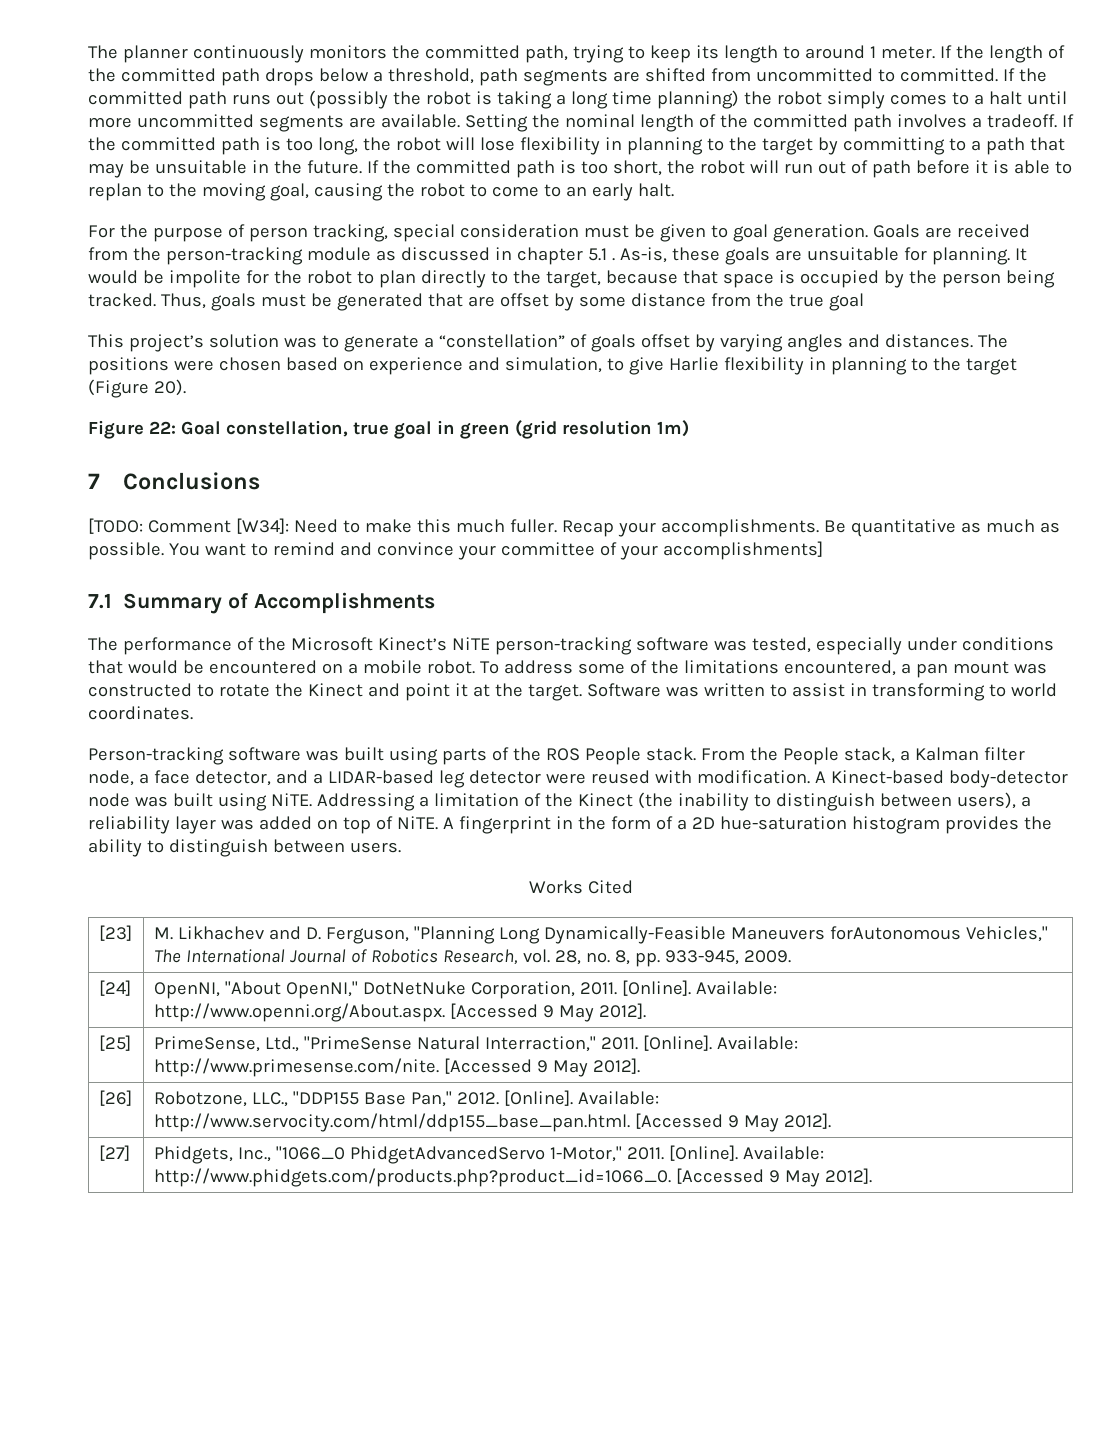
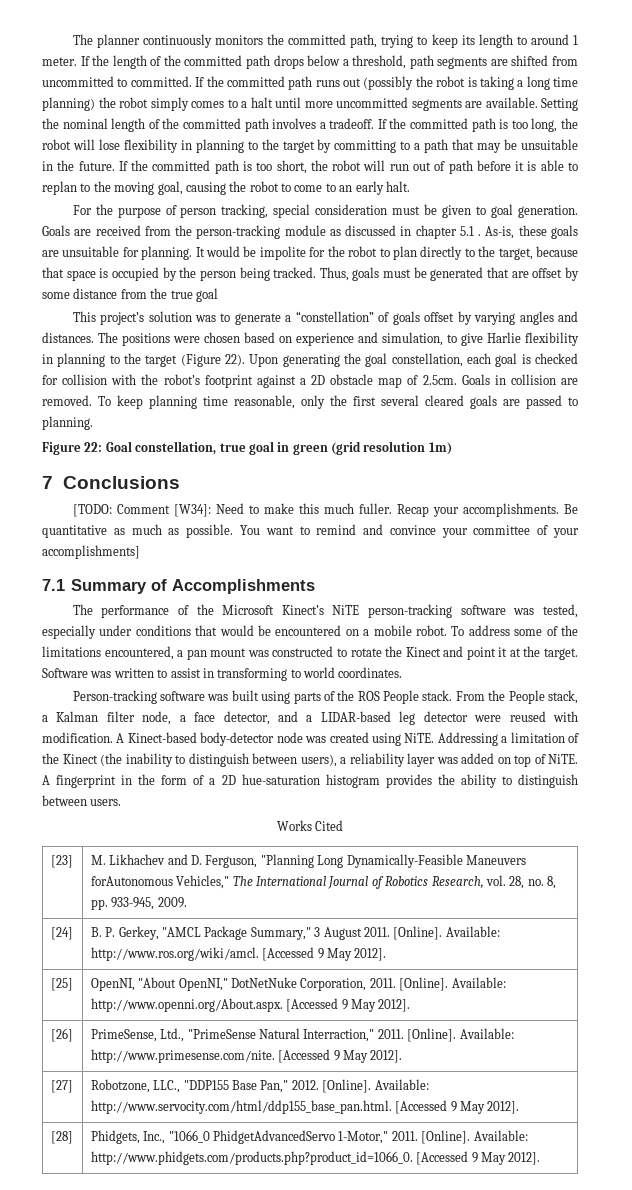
[153,379,186,396] 20). -> [225,353,578,367] [42,374,578,388] [42,395,578,409] [42,416,93,430] 22). Upon generating the goal constellation, each goal is checked for collision with the robot’s footprint against a 2D obstacle map of 2.5cm. Goals in collision are removed. To keep planning time reasonable, only the first several cleared goals are passed to planning.
[172,793,213,807] built -> [329,732,369,743] created
(131, 988) none -> [90,926,500,940] [90,947,387,961] [50,978,73,991] | B. P. Gerkey, "AMCL Package Summary," 3 August 2011. [Online]. Available: http://www.ros.org/wiki/amcl. [Accessed 9 May 2012]. // [25]
[98,1035,131,1051] [25] -> [50,1028,73,1042] [26]
[98,1090,132,1106] [26] -> [50,1080,73,1093] [27]
[98,1145,130,1161] [27] -> [50,1131,73,1144] [28]

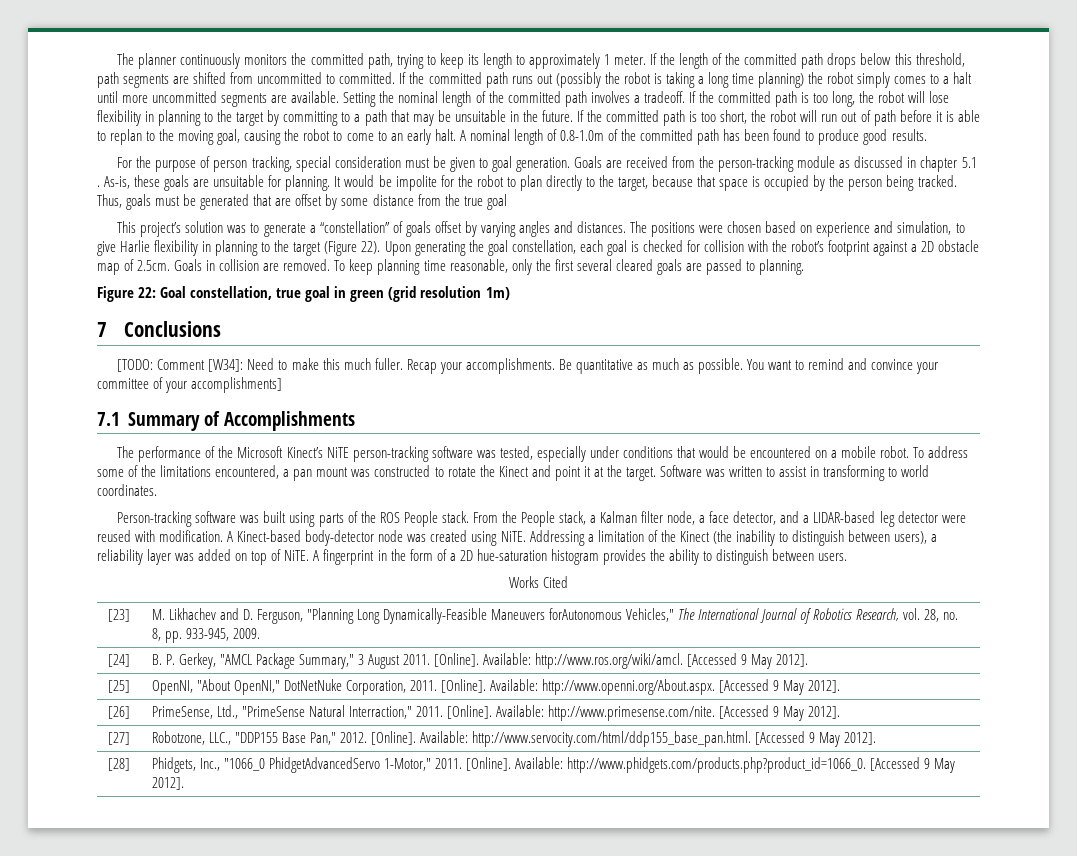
[530,34,569,45] around -> [528,53,600,69] approximately
[342,59,349,66] a -> [894,53,912,65] this
(410, 186) none -> [459,129,927,145] A nominal length of 0.8-1.0m of the committed path has been found to produce good results.

